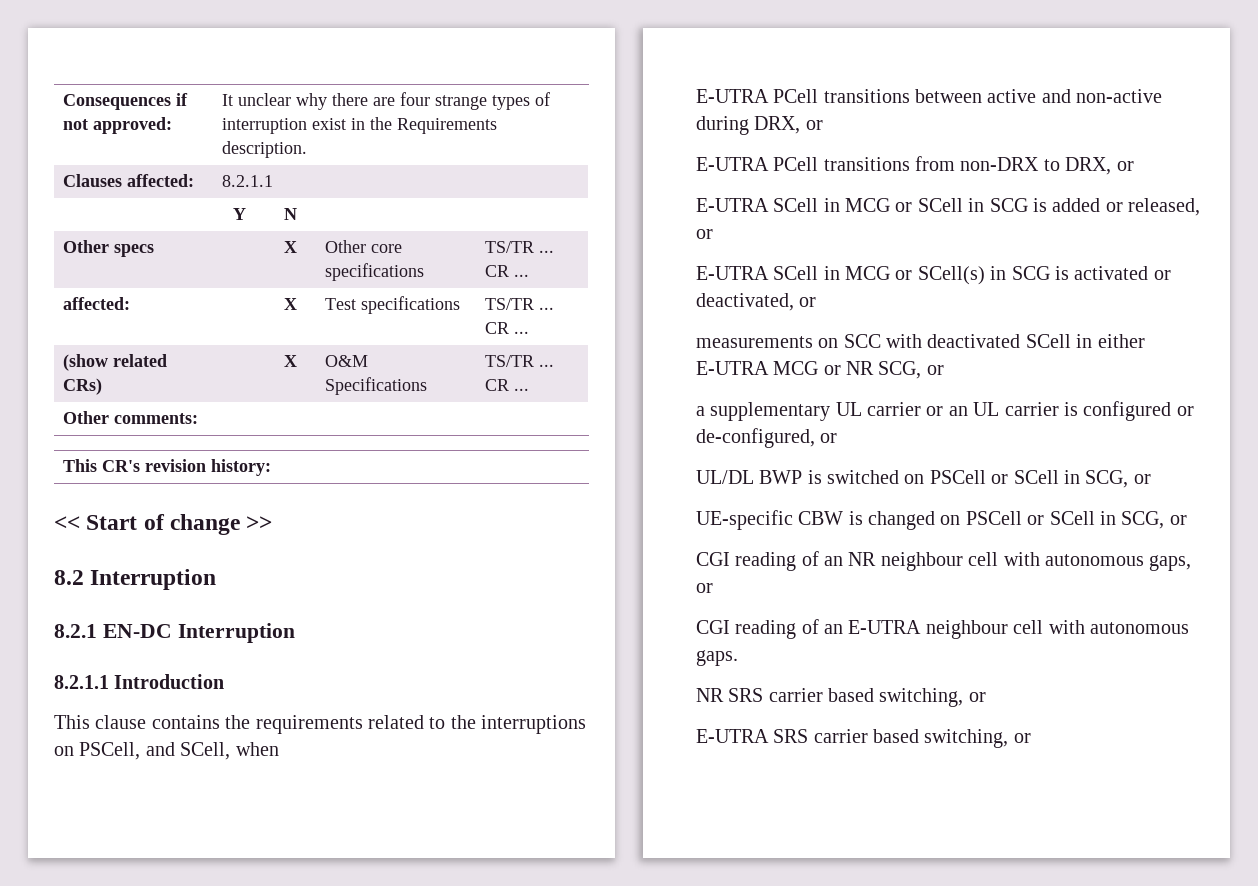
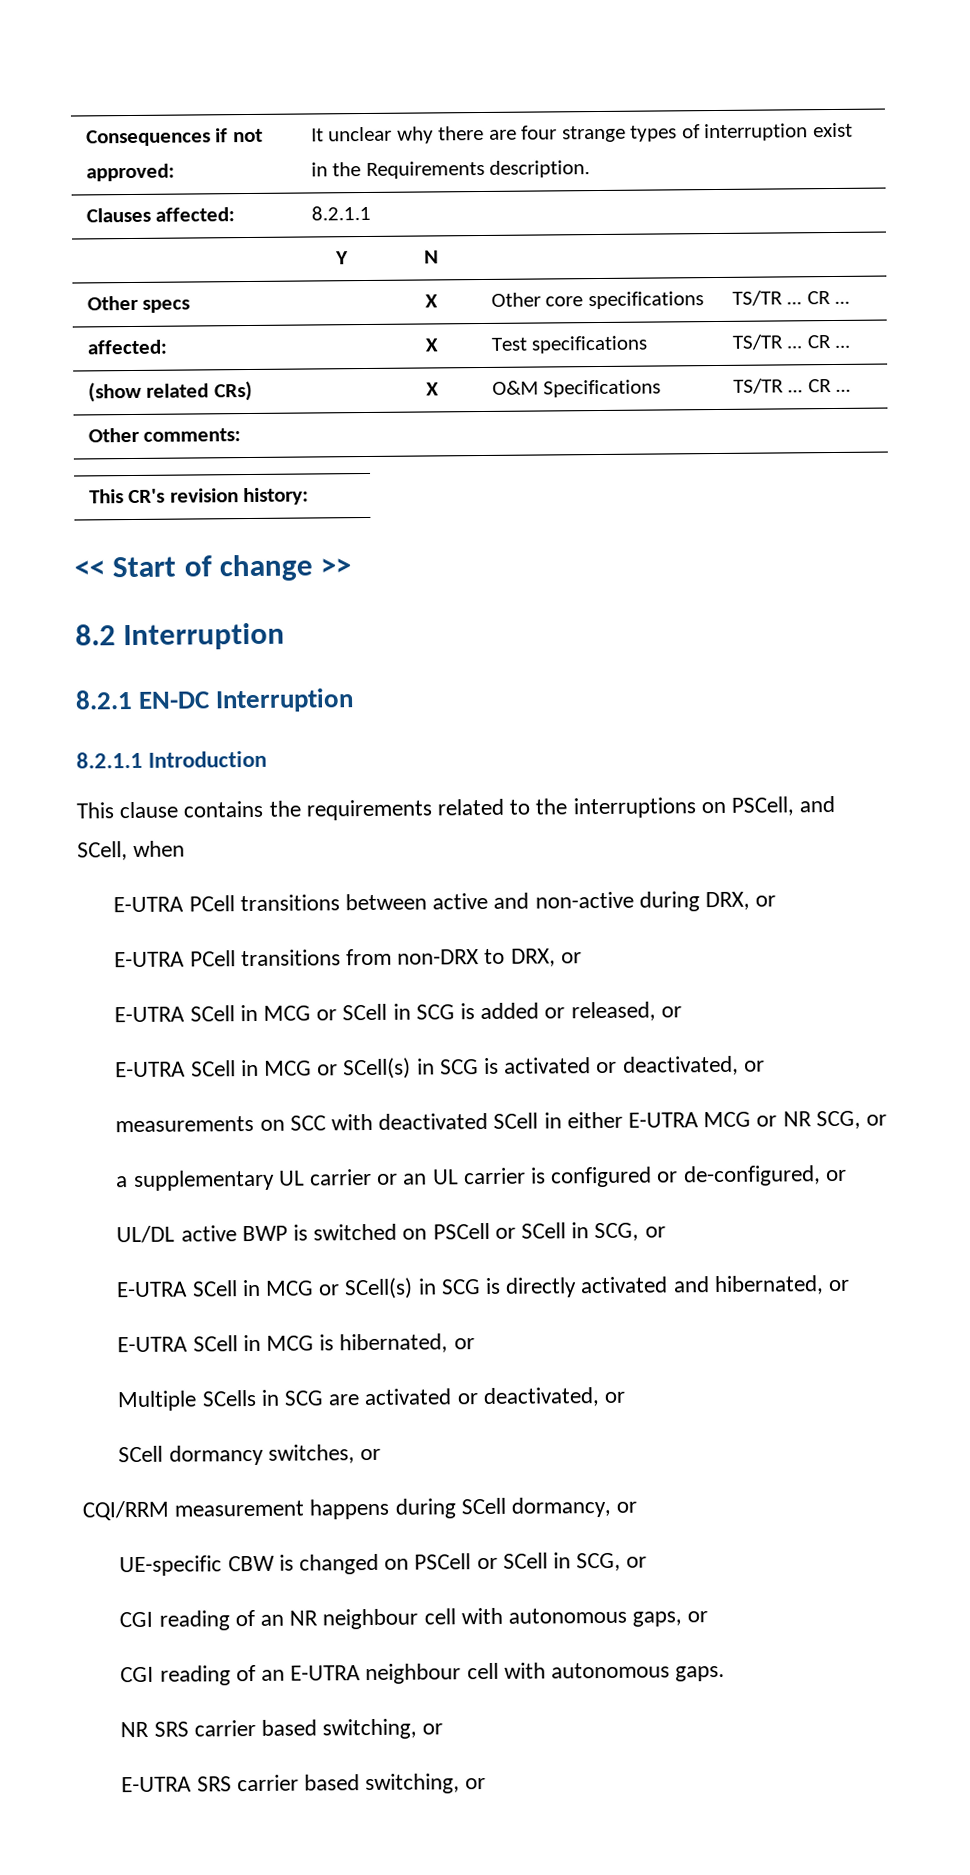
(754, 477) none -> [180,1225,237,1242] active
(1151, 479) none -> [116,1275,851,1300] [117,1333,475,1354] [117,1387,626,1412] [118,1444,381,1466] [82,1496,638,1521] // E-UTRA SCell in MCG or SCell(s) in SCG is directly activated and hibernated, or // E-UTRA SCell in MCG is hibernated, or // Multiple SCells in SCG are activated or deactivated, or // SCell dormancy switches, or // CQI/RRM measurement happens during SCell dormancy, or

